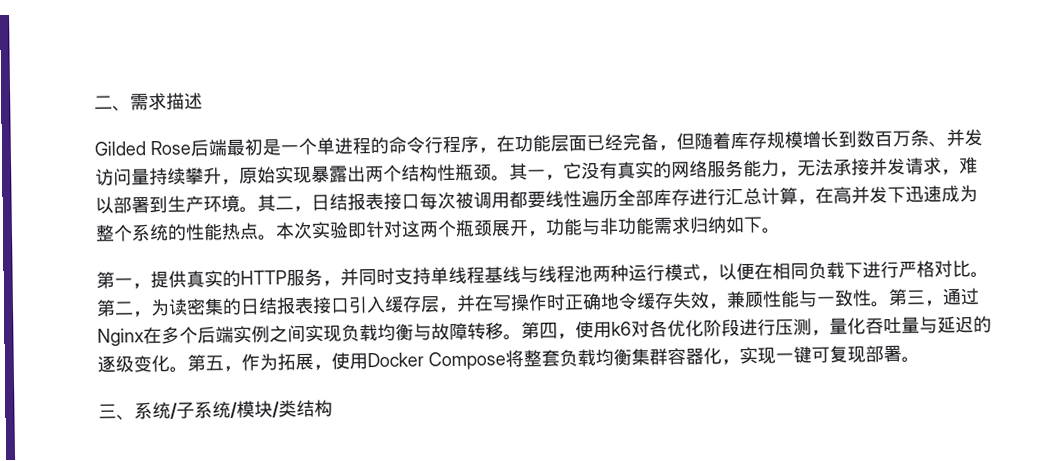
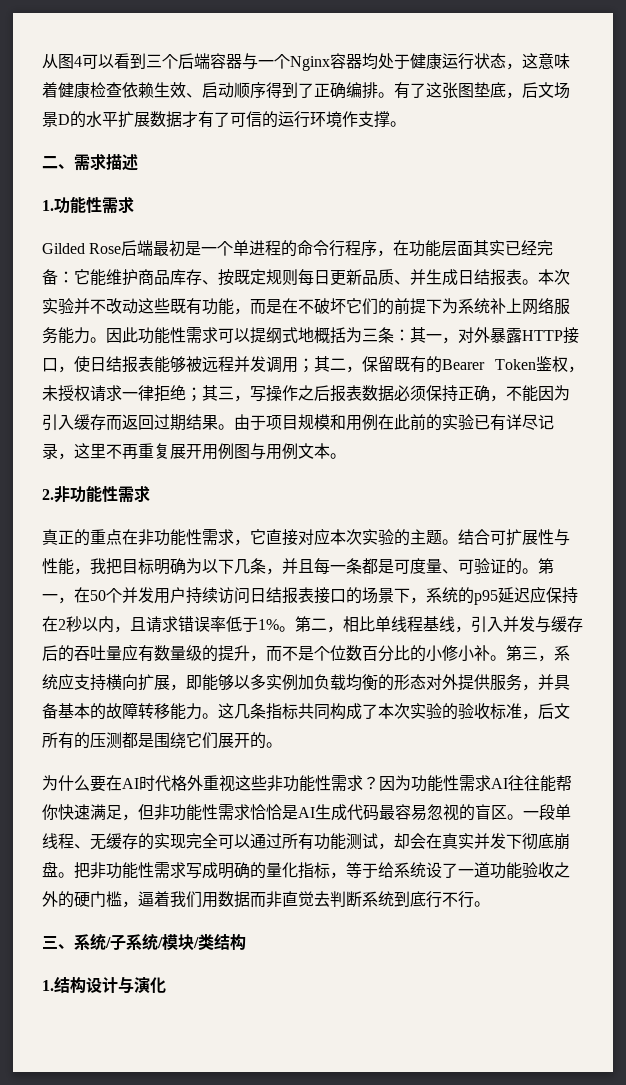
(94, 102) none -> [42,53,570,71] [42,82,570,99] [42,111,406,128] 从图4可以看到三个后端容器与一个Nginx容器均处于健康运行状态，这意味着健康检查依赖生效、启动顺序得到了正确编排。有了这张图垫底，后文场景D的水平扩展数据才有了可信的运行环境作支撑。 //
(203, 101) none -> [42,196,134,214] // 1.功能性需求
(587, 143) none -> [473,240,506,256] 其实
[658,128,983,152] [95,156,978,186] [95,184,978,214] [95,215,781,242] [96,259,989,290] [96,287,980,318] [97,315,992,347] [97,344,902,373] ，但随着库存规模增长到数百万条、并发访问量持续攀升，原始实现暴露出两个结构性瓶颈。其一，它没有真实的网络服务能力，无法承接并发请求，难以部署到生产环境。其二，日结报表接口每次被调用都要线性遍历全部库存进行汇总计算，在高并发下迅速成为整个系统的性能热点。本次实验即针对这两个瓶颈展开，功能与非功能需求归纳如下。 // 第一，提供真实的HTTP服务，并同时支持单线程基线与线程池两种运行模式，以便在相同负载下进行严格对比。第二，为读密集的日结报表接口引入缓存层，并在写操作时正确地令缓存失效，兼顾性能与一致性。第三，通过Nginx在多个后端实例之间实现负载均衡与故障转移。第四，使用k6对各优化阶段进行压测，量化吞吐量与延迟的逐级变化。第五，作为拓展，使用Docker Compose将整套负载均衡集群容器化，实现一键可复现部署 -> [58,269,570,286] [42,297,570,315] [42,327,579,344] [42,356,584,373] [42,385,570,402] [42,414,554,431] [42,443,346,460] [42,485,150,503] [42,528,570,546] [42,558,554,575] [42,586,578,605] [42,616,583,633] [42,644,570,662] [42,673,570,691] [42,703,570,720] [42,732,282,749] [42,775,572,792] [42,804,571,821] [42,833,570,850] [42,861,570,879] [42,891,474,908] ：它能维护商品库存、按既定规则每日更新品质、并生成日结报表。本次实验并不改动这些既有功能，而是在不破坏它们的前提下为系统补上网络服务能力。因此功能性需求可以提纲式地概括为三条：其一，对外暴露HTTP接口，使日结报表能够被远程并发调用；其二，保留既有的Bearer Token鉴权，未授权请求一律拒绝；其三，写操作之后报表数据必须保持正确，不能因为引入缓存而返回过期结果。由于项目规模和用例在此前的实验已有详尽记录，这里不再重复展开用例图与用例文本。 // 2.非功能性需求 // 真正的重点在非功能性需求，它直接对应本次实验的主题。结合可扩展性与性能，我把目标明确为以下几条，并且每一条都是可度量、可验证的。第一，在50个并发用户持续访问日结报表接口的场景下，系统的p95延迟应保持在2秒以内，且请求错误率低于1%。第二，相比单线程基线，引入并发与缓存后的吞吐量应有数量级的提升，而不是个位数百分比的小修小补。第三，系统应支持横向扩展，即能够以多实例加负载均衡的形态对外提供服务，并具备基本的故障转移能力。这几条指标共同构成了本次实验的验收标准，后文所有的压测都是围绕它们展开的。 // 为什么要在AI时代格外重视这些非功能性需求？因为功能性需求AI往往能帮你快速满足，但非功能性需求恰恰是AI生成代码最容易忽视的盲区。一段单线程、无缓存的实现完全可以通过所有功能测试，却会在真实并发下彻底崩盘。把非功能性需求写成明确的量化指标，等于给系统设了一道功能验收之外的硬门槛，逼着我们用数据而非直觉去判断系统到底行不行
(333, 408) none -> [42,976,166,994] // 1.结构设计与演化

